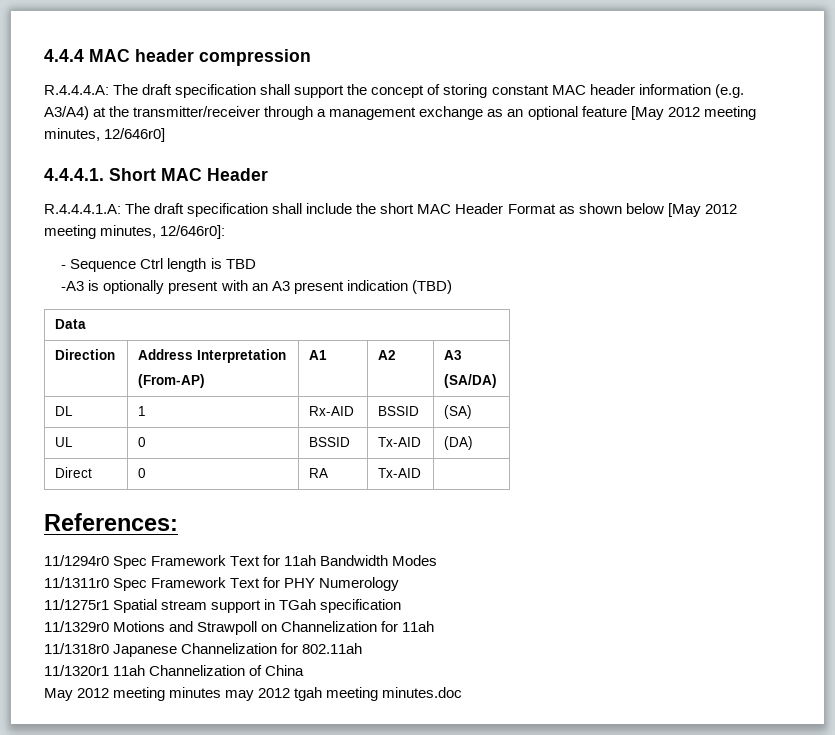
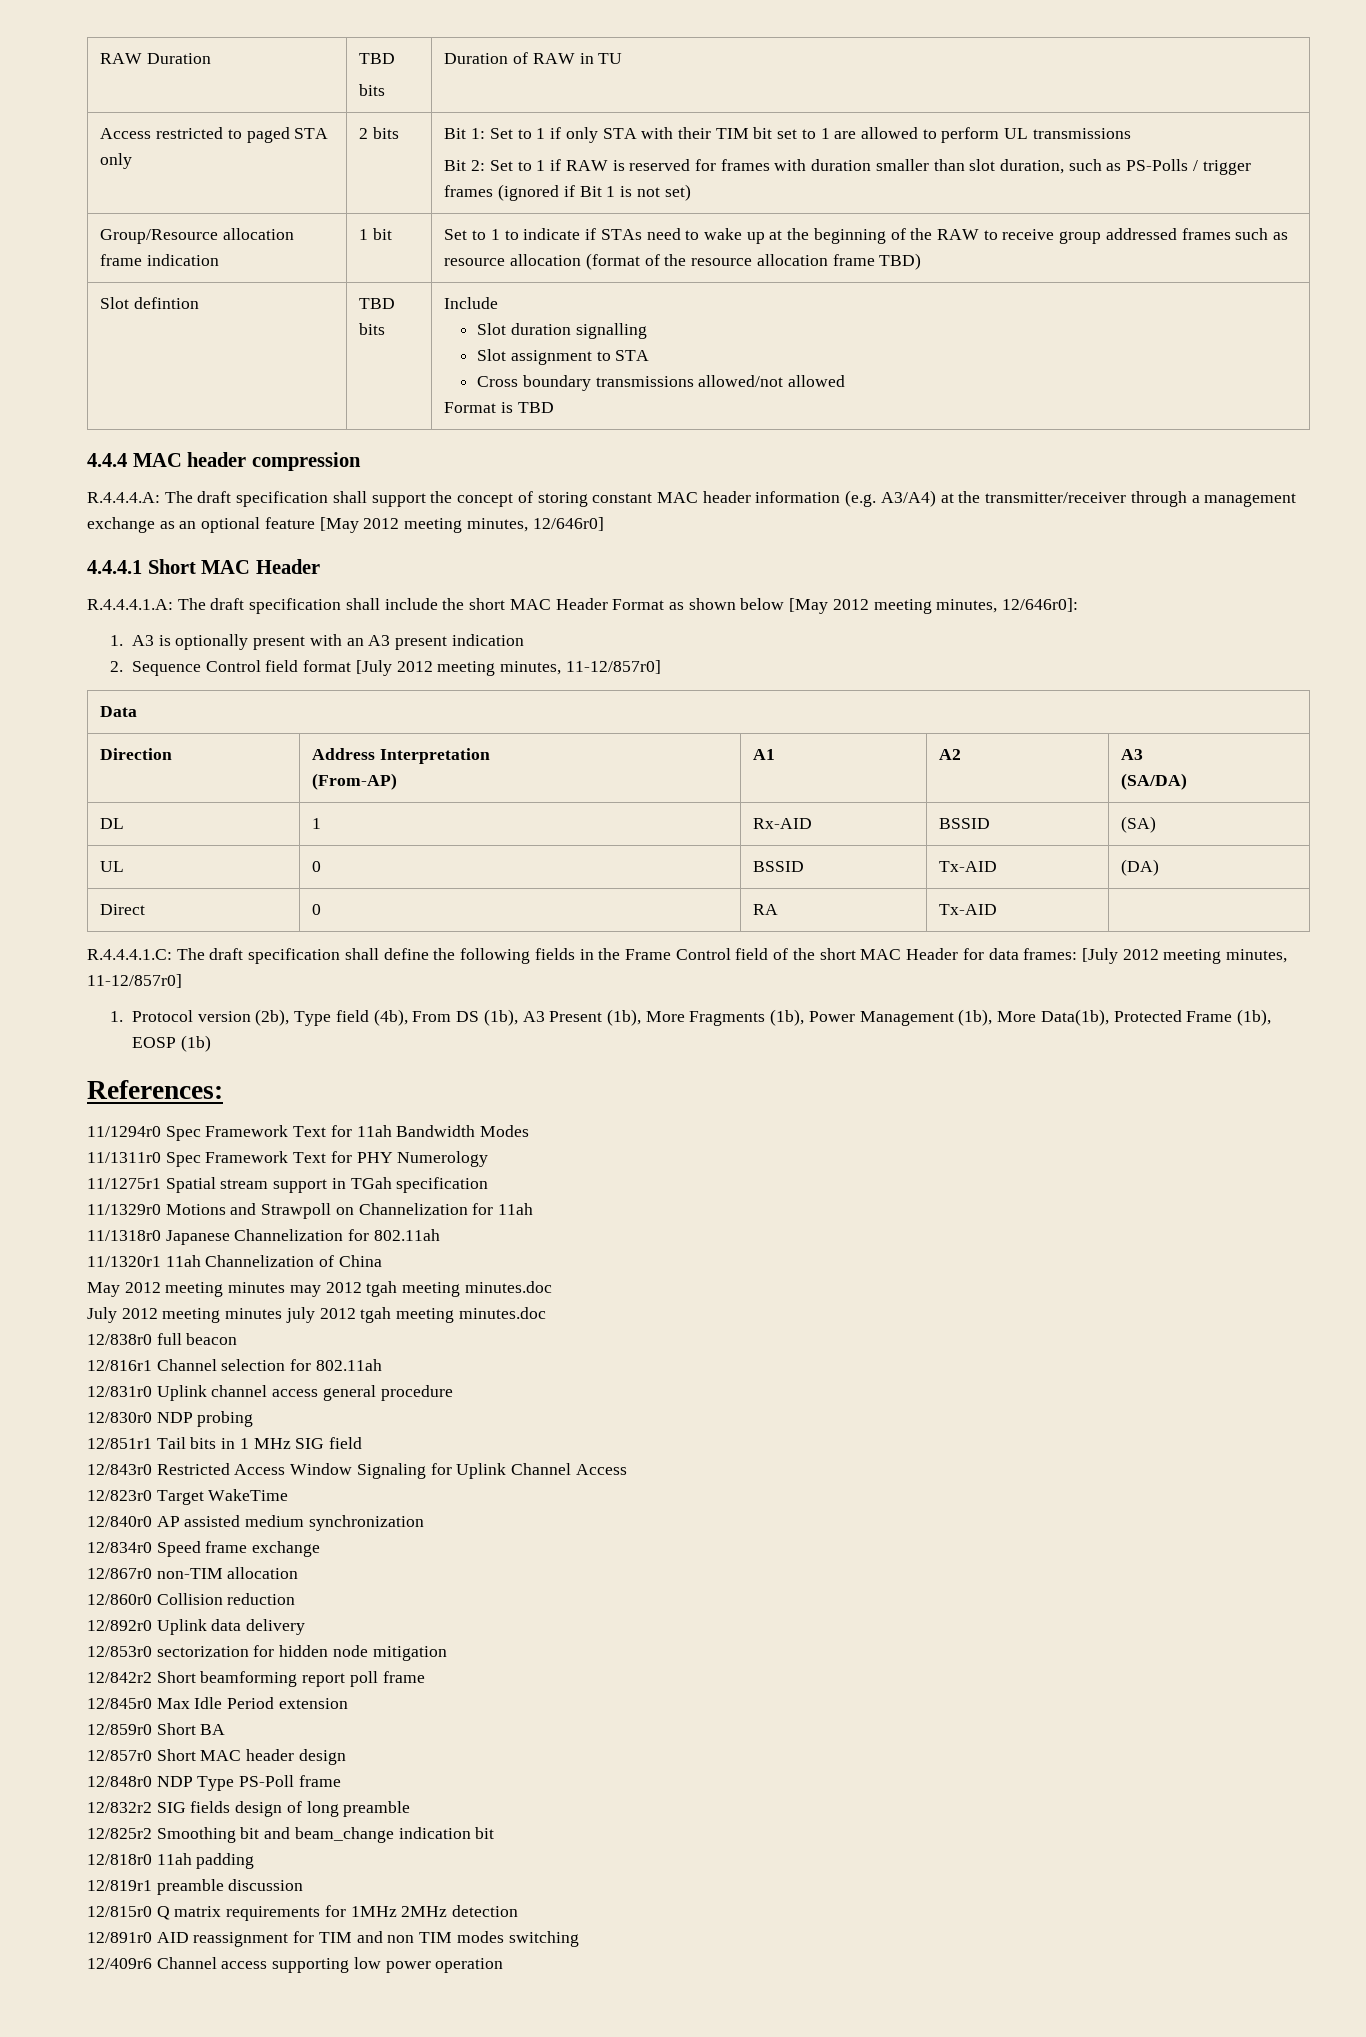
(44, 55) none -> [100,53,212,64] [359,53,396,64] [359,84,386,96] [444,52,623,64] [100,127,329,143] [100,153,133,169] [359,127,400,139] [444,127,1131,143] [444,159,1251,175] [444,184,691,201] [100,228,295,244] [100,254,220,266] [359,228,393,240] [444,228,1289,244] [444,253,922,270] [100,297,200,309] [359,298,396,309] [359,323,386,335] [444,297,499,309] [477,323,647,339] [477,349,650,365] [477,375,846,391] [444,402,554,413] RAW Duration | TBD // bits | Duration of RAW in TU // Access restricted to paged STA only | 2 bits | Bit 1: Set to 1 if only STA with their TIM bit set to 1 are allowed to perform UL transmissions // Bit 2: Set to 1 if RAW is reserved for frames with duration smaller than slot duration, such as PS-Polls / trigger frames (ignored if Bit 1 is not set) // Group/Resource allocation frame indication | 1 bit | Set to 1 to indicate if STAs need to wake up at the beginning of the RAW to receive group addressed frames such as resource allocation (format of the resource allocation frame TBD) // Slot defintion | TBD bits | Include // Slot duration signalling // Slot assignment to STA // Cross boundary transmissions allowed/not allowed // Format is TBD //
[44,168,104,181] 4.4.4.1. -> [87,560,142,574] 4.4.4.1
[61,258,256,272] [61,281,85,291] - Sequence Ctrl length is TBD // -A3 -> [109,635,155,646] 1. A3
[411,280,452,294] (TBD) -> [109,660,661,676] // 2. Sequence Control field format [July 2012 meeting minutes, 11-12/857r0]
(422, 473) none -> [87,948,1288,964] [87,974,182,988] [109,1009,1271,1026] [132,1035,211,1052] // R.4.4.4.1.C: The draft specification shall define the following fields in the Frame Control field of the short MAC Header for data frames: [July 2012 meeting minutes, 11-12/857r0] // 1. Protocol version (2b), Type field (4b), From DS (1b), A3 Present (1b), More Fragments (1b), Power Management (1b), More Data(1b), Protected Frame (1b), EOSP (1b)
(463, 692) none -> [87,1307,546,1323] [87,1333,238,1345] [87,1359,382,1371] [87,1385,453,1401] [87,1411,254,1427] [87,1437,363,1449] [87,1463,627,1479] [87,1489,289,1505] [87,1515,424,1531] [87,1541,321,1557] [87,1567,299,1579] [87,1593,296,1605] [87,1619,306,1635] [87,1645,447,1661] [87,1671,425,1687] [87,1697,348,1709] [87,1723,226,1735] [87,1749,346,1765] [87,1775,341,1791] [87,1801,411,1817] [87,1827,495,1843] [87,1853,255,1869] [87,1879,304,1895] [87,1905,519,1921] [87,1931,579,1947] [87,1957,504,1973] // July 2012 meeting minutes july 2012 tgah meeting minutes.doc // 12/838r0 full beacon // 12/816r1 Channel selection for 802.11ah // 12/831r0 Uplink channel access general procedure // 12/830r0 NDP probing // 12/851r1 Tail bits in 1 MHz SIG field // 12/843r0 Restricted Access Window Signaling for Uplink Channel Access // 12/823r0 Target WakeTime // 12/840r0 AP assisted medium synchronization // 12/834r0 Speed frame exchange // 12/867r0 non-TIM allocation // 12/860r0 Collision reduction // 12/892r0 Uplink data delivery // 12/853r0 sectorization for hidden node mitigation // 12/842r2 Short beamforming report poll frame // 12/845r0 Max Idle Period extension // 12/859r0 Short BA // 12/857r0 Short MAC header design // 12/848r0 NDP Type PS-Poll frame // 12/832r2 SIG fields design of long preamble // 12/825r2 Smoothing bit and beam_change indication bit // 12/818r0 11ah padding // 12/819r1 preamble discussion // 12/815r0 Q matrix requirements for 1MHz 2MHz detection // 12/891r0 AID reassignment for TIM and non TIM modes switching // 12/409r6 Channel access supporting low power operation

